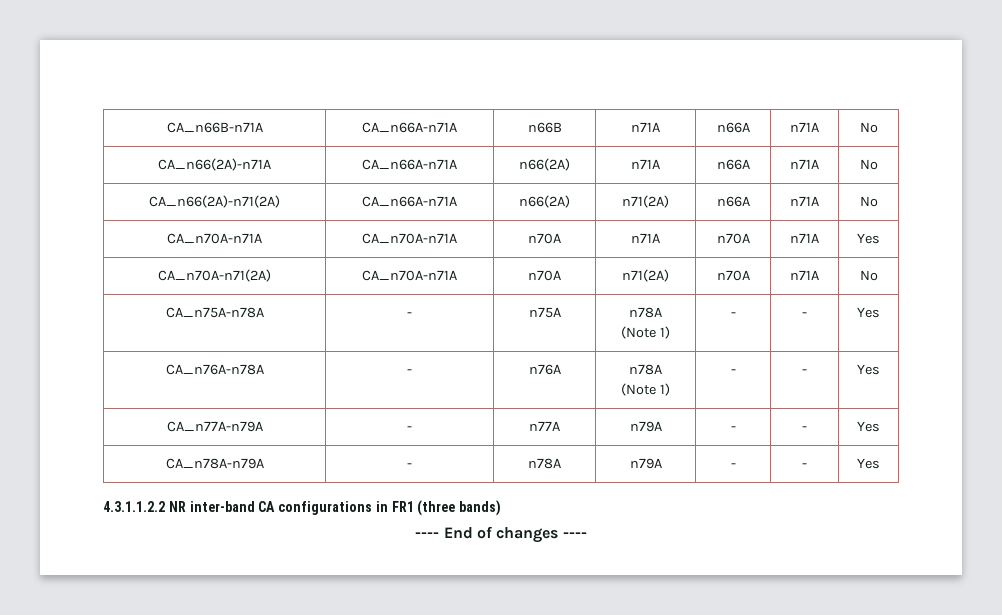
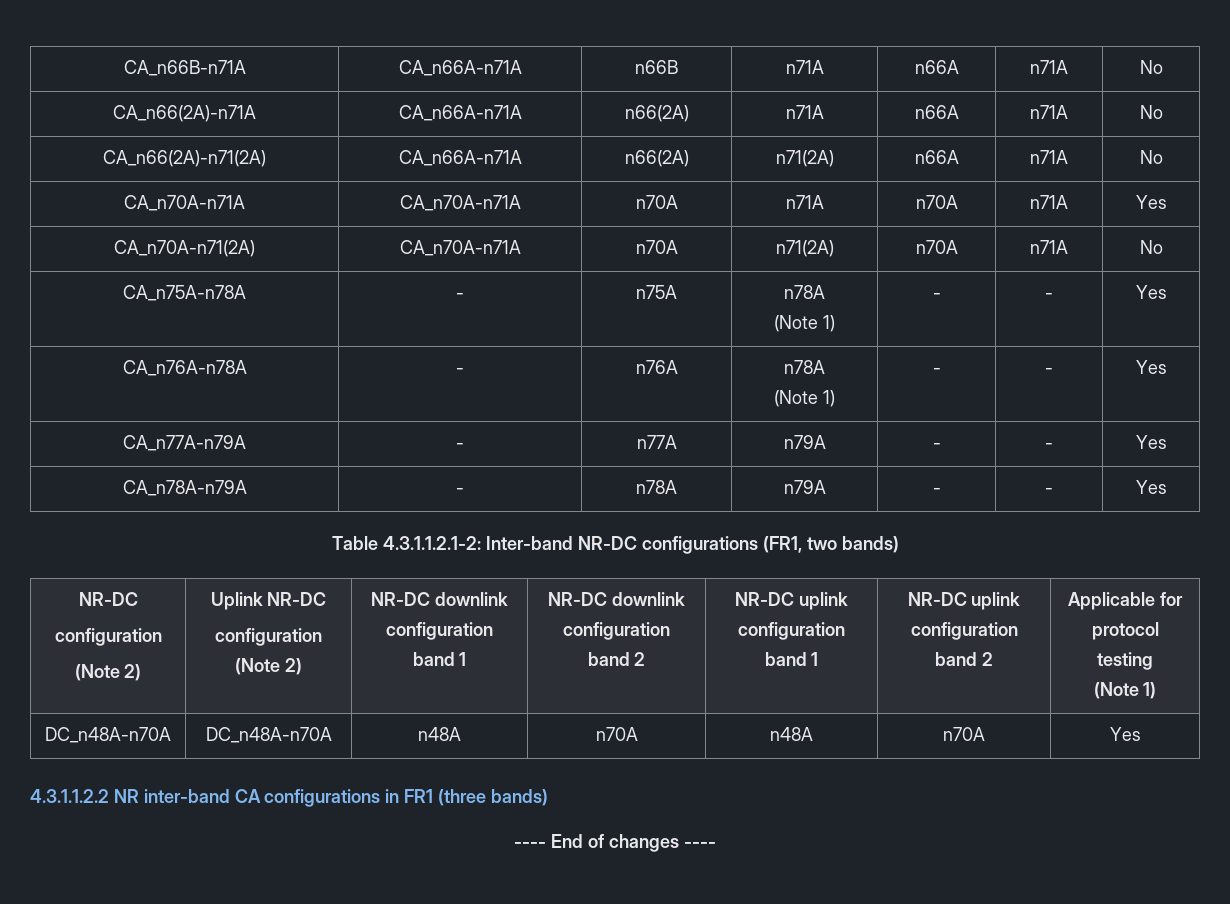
(880, 463) none -> [331,536,899,554] [78,592,138,606] [54,628,162,646] [74,664,142,681] [210,592,327,610] [215,628,322,646] [235,658,302,675] [371,592,508,606] [386,622,493,640] [412,652,467,666] [548,592,685,606] [563,622,670,640] [587,652,646,666] [735,592,848,610] [738,622,845,640] [764,652,819,666] [907,592,1021,610] [910,622,1018,640] [935,652,993,666] [1068,592,1183,610] [1091,622,1159,640] [1097,652,1153,670] [1093,682,1157,699] [45,727,171,743] [205,727,332,743] [418,727,461,741] [595,727,638,741] [770,727,813,741] [943,727,985,741] [1109,727,1141,741] // Table 4.3.1.1.2.1-2: Inter-band NR-DC configurations (FR1, two bands) // NR-DC // configuration // (Note 2) | Uplink NR-DC // configuration (Note 2) | NR-DC downlink configuration band 1 | NR-DC downlink configuration band 2 | NR-DC uplink configuration band 1 | NR-DC uplink configuration band 2 | Applicable for protocol testing // (Note 1) // DC_n48A-n70A | DC_n48A-n70A | n48A | n70A | n48A | n70A | Yes

